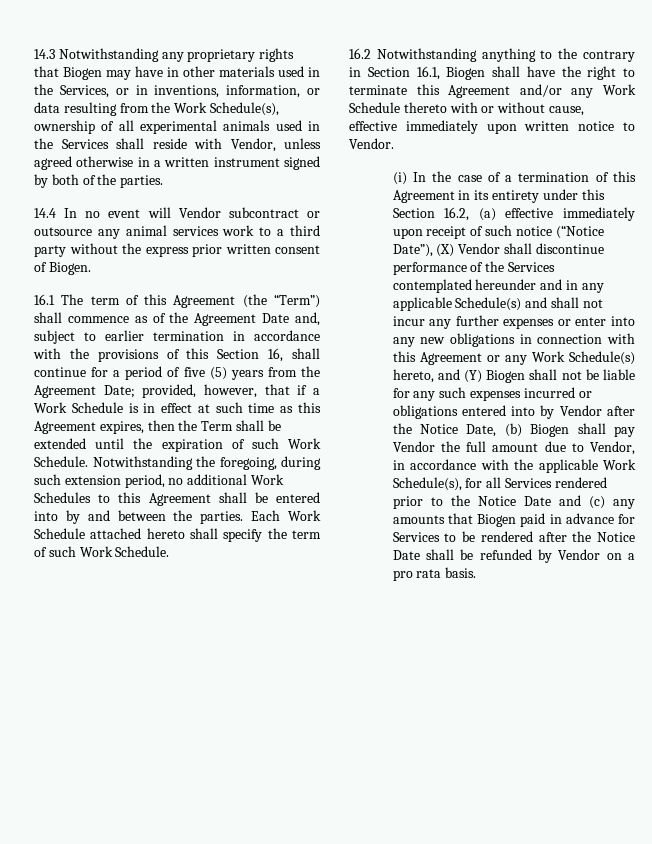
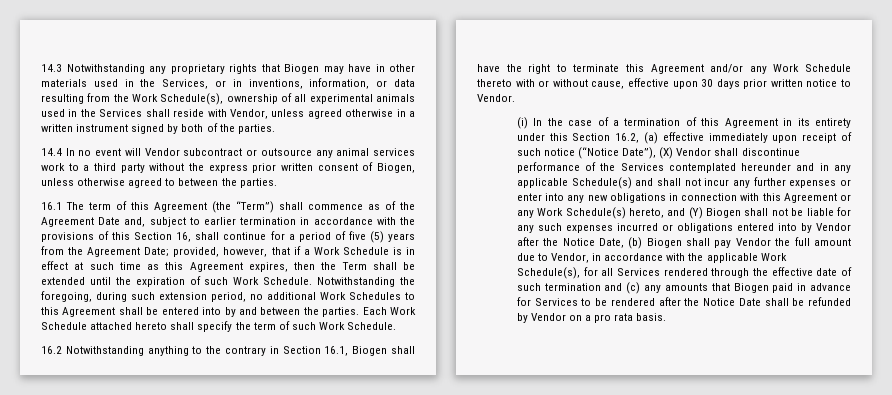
[48,262,91,275] Biogen. -> [377,163,415,173] [41,178,277,188] Biogen, unless otherwise agreed to between the parties.
[405,120,517,134] immediately upon -> [672,79,768,89] upon 30 days prior
[392,495,551,509] prior to the Notice Date -> [711,267,852,278] [516,283,601,291] through the effective date of such termination

